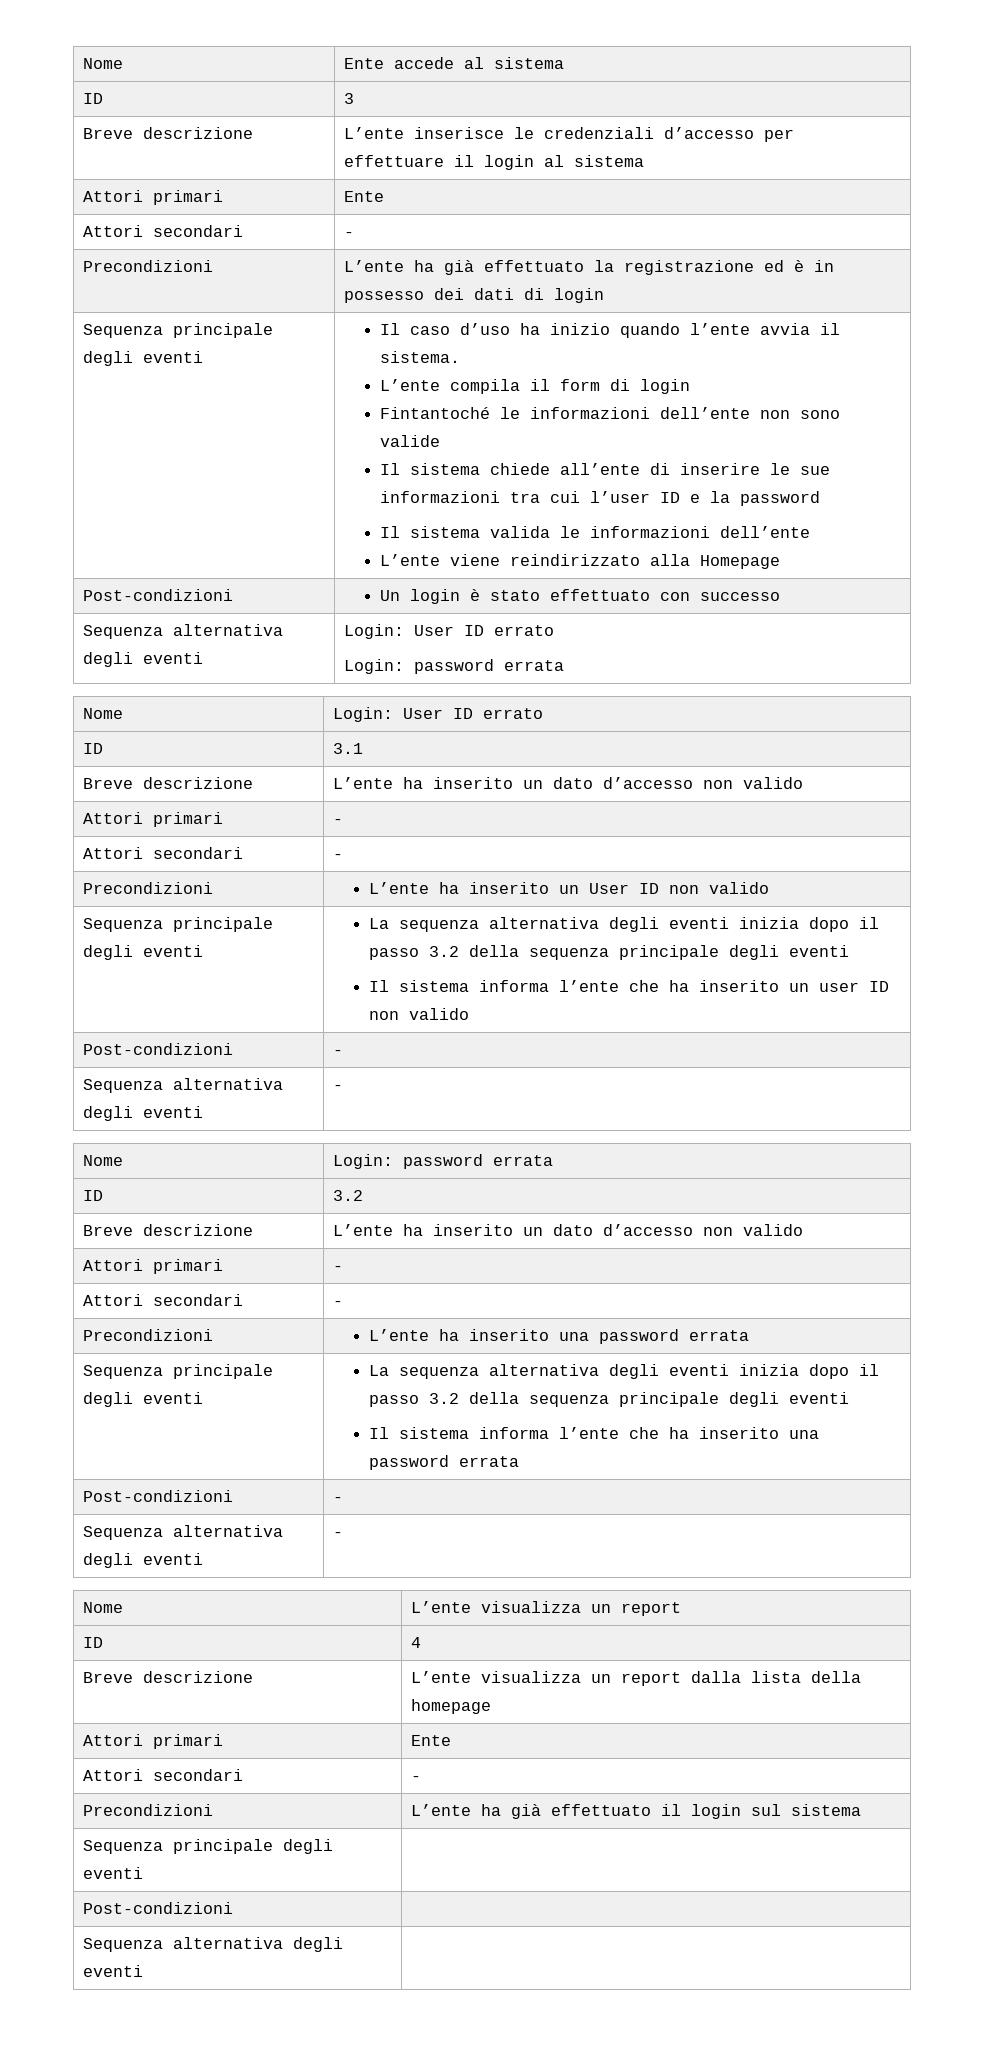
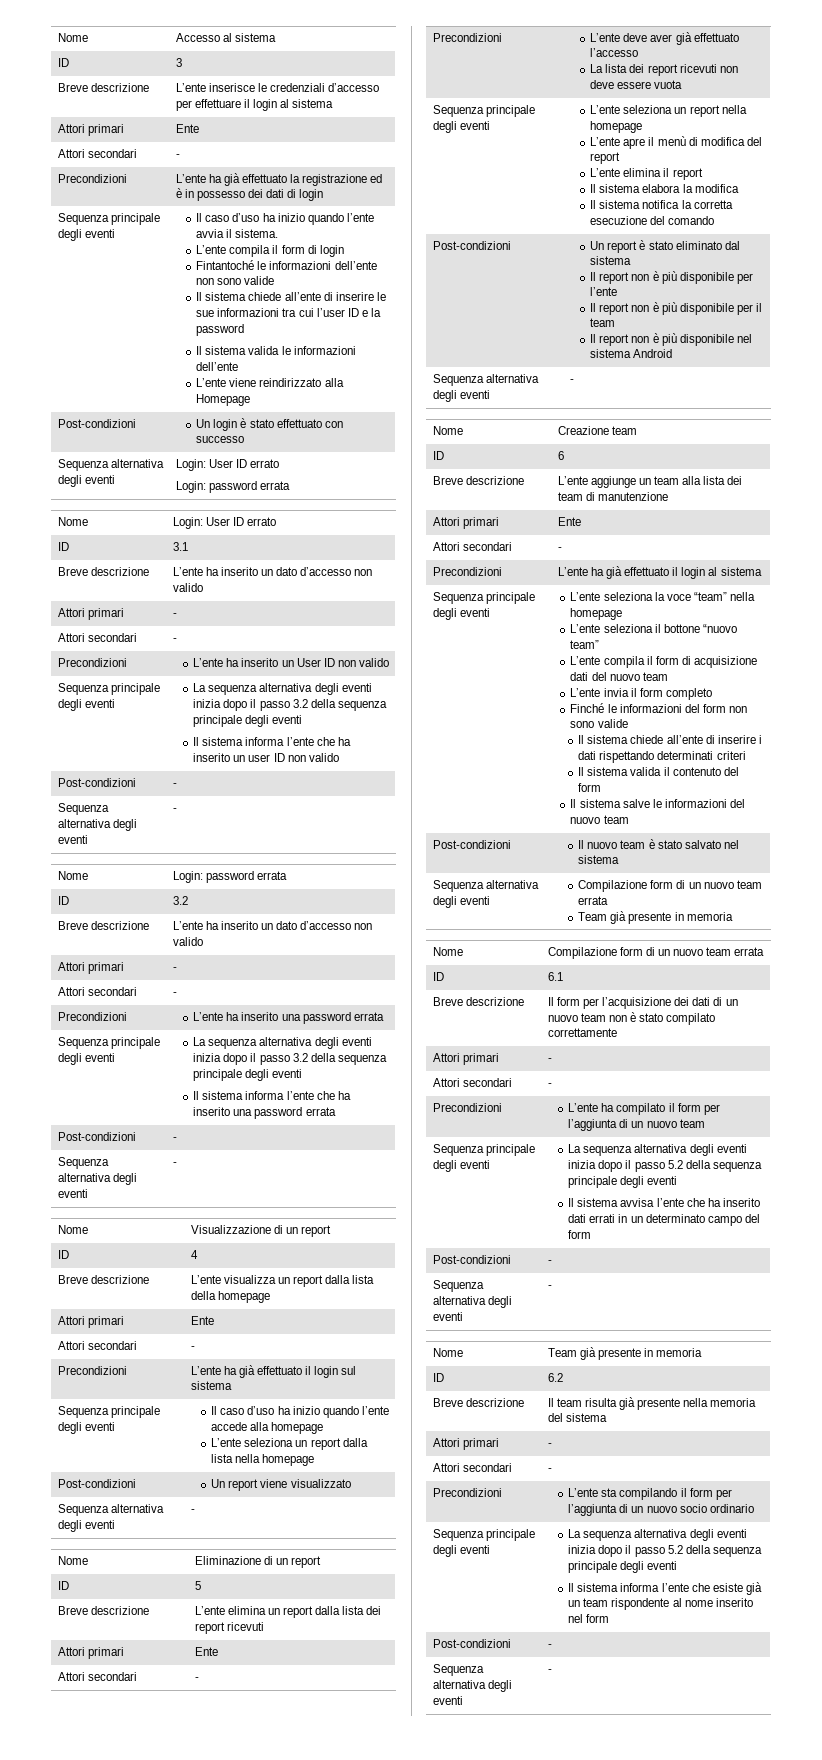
[82,58,123,69] [343,57,454,69] Nome | Ente accede -> [57,33,88,42] [175,33,220,42] Nome | Accesso
[410,1601,581,1613] L’ente visualizza -> [190,1225,283,1234] Visualizzazione di
[82,1902,233,1914] [82,1937,343,1952] [82,1965,143,1977] // Post-condizioni | // Sequenza alternativa degli eventi | -> [211,1406,389,1418] [211,1422,324,1434] [211,1438,368,1450] [211,1454,315,1466] [57,1479,136,1488] [211,1479,351,1491] [57,1504,164,1516] [57,1520,115,1532] [190,1509,195,1513] [57,1556,88,1565] [194,1556,322,1568] [57,1581,69,1590] [194,1581,201,1590] [57,1606,149,1615] [194,1606,382,1618] [194,1622,264,1634] [57,1647,124,1659] [194,1647,218,1656] [57,1672,137,1681] [194,1677,199,1681] [432,33,502,42] [590,32,739,45] [590,48,639,57] [590,64,738,76] [590,80,683,89] [432,105,535,117] [432,121,490,133] [590,105,747,117] [590,121,643,133] [590,136,762,149] [590,152,621,164] [590,168,703,180] [590,184,739,193] [590,200,733,209] [590,216,715,225] [432,241,511,250] [590,240,740,253] [590,256,632,265] [590,271,753,284] [590,287,618,296] [590,302,762,315] [590,318,616,327] [590,333,752,346] [590,349,673,358] [432,374,539,386] [432,390,490,402] [569,379,574,383] [432,426,463,435] [557,426,637,435] [432,451,444,460] [557,451,564,460] [432,476,524,485] [557,476,743,488] [557,492,669,501] [432,517,499,529] [557,517,581,526] [432,542,512,551] [557,547,562,551] [432,567,502,576] [557,566,762,579] [432,592,535,604] [432,608,490,620] [570,592,755,601] [570,608,623,620] [570,624,737,633] [570,640,600,649] [570,656,757,668] [570,672,668,681] [570,688,712,700] [570,703,747,713] [570,719,628,728] [578,735,762,744] [578,751,746,763] [578,767,739,776] [578,783,602,792] [570,799,745,808] [570,815,629,824] [432,840,511,849] [578,839,739,849] [578,855,620,864] [432,880,539,892] [432,896,490,908] [578,880,762,892] [578,896,609,905] [578,911,733,924] [432,947,463,956] [547,947,765,959] [432,972,444,981] [547,972,563,981] [432,997,524,1006] [547,997,738,1009] [547,1012,716,1025] [547,1028,617,1037] [432,1053,499,1065] [547,1058,552,1062] [432,1078,512,1087] [547,1083,552,1087] [432,1103,502,1112] [568,1103,720,1115] [568,1119,705,1131] [432,1144,535,1156] [432,1160,490,1172] [568,1144,747,1156] [568,1160,762,1172] [568,1176,678,1188] [568,1198,760,1207] [568,1214,760,1226] [568,1230,592,1239] [432,1255,511,1264] [547,1260,552,1264] [432,1280,484,1292] [432,1296,512,1308] [432,1312,463,1321] [547,1285,552,1289] [432,1348,463,1357] [547,1347,703,1360] [432,1373,444,1382] [547,1373,563,1382] [432,1398,524,1407] [547,1397,757,1410] [547,1413,607,1422] [432,1438,499,1450] [547,1443,552,1447] [432,1463,512,1472] [547,1468,552,1472] [432,1488,502,1497] [568,1488,732,1500] [568,1504,754,1516] [432,1529,535,1541] [432,1545,490,1557] [568,1529,747,1541] [568,1545,762,1557] [568,1561,678,1573] [568,1582,762,1595] [568,1598,753,1610] [568,1614,610,1623] [432,1639,511,1648] [547,1644,552,1648] [432,1664,484,1676] [432,1680,512,1692] [432,1696,463,1705] [547,1669,552,1673] Il caso d’uso ha inizio quando l’ente accede alla homepage // L’ente seleziona un report dalla lista nella homepage // Post-condizioni | Un report viene visualizzato // Sequenza alternativa degli eventi | - // Nome | Eliminazione di un report // ID | 5 // Breve descrizione | L’ente elimina un report dalla lista dei report ricevuti // Attori primari | Ente // Attori secondari | - // Precondizioni | L’ente deve aver già effettuato l’accesso // La lista dei report ricevuti non deve essere vuota // Sequenza principale degli eventi | L’ente seleziona un report nella homepage // L’ente apre il menù di modifica del report // L’ente elimina il report // Il sistema elabora la modifica // Il sistema notifica la corretta esecuzione del comando // Post-condizioni | Un report è stato eliminato dal sistema // Il report non è più disponibile per l’ente // Il report non è più disponibile per il team // Il report non è più disponibile nel sistema Android // Sequenza alternativa degli eventi | - // Nome | Creazione team // ID | 6 // Breve descrizione | L’ente aggiunge un team alla lista dei team di manutenzione // Attori primari | Ente // Attori secondari | - // Precondizioni | L’ente ha già effettuato il login al sistema // Sequenza principale degli eventi | L’ente seleziona la voce “team” nella homepage // L’ente seleziona il bottone “nuovo team” // L’ente compila il form di acquisizione dati del nuovo team // L’ente invia il form completo // Finché le informazioni del form non sono valide // Il sistema chiede all’ente di inserire i dati rispettando determinati criteri // Il sistema valida il contenuto del form // Il sistema salve le informazioni del nuovo team // Post-condizioni | Il nuovo team è stato salvato nel sistema // Sequenza alternativa degli eventi | Compilazione form di un nuovo team errata // Team già presente in memoria // Nome | Compilazione form di un nuovo team errata // ID | 6.1 // Breve descrizione | Il form per l’acquisizione dei dati di un nuovo team non è stato compilato correttamente // Attori primari | - // Attori secondari | - // Precondizioni | L’ente ha compilato il form per l’aggiunta di un nuovo team // Sequenza principale degli eventi | La sequenza alternativa degli eventi inizia dopo il passo 5.2 della sequenza principale degli eventi // Il sistema avvisa l’ente che ha inserito dati errati in un determinato campo del form // Post-condizioni | - // Sequenza alternativa degli eventi | - // Nome | Team già presente in memoria // ID | 6.2 // Breve descrizione | Il team risulta già presente nella memoria del sistema // Attori primari | - // Attori secondari | - // Precondizioni | L’ente sta compilando il form per l’aggiunta di un nuovo socio ordinario // Sequenza principale degli eventi | La sequenza alternativa degli eventi inizia dopo il passo 5.2 della sequenza principale degli eventi // Il sistema informa l’ente che esiste già un team rispondente al nome inserito nel form // Post-condizioni | - // Sequenza alternativa degli eventi | -

